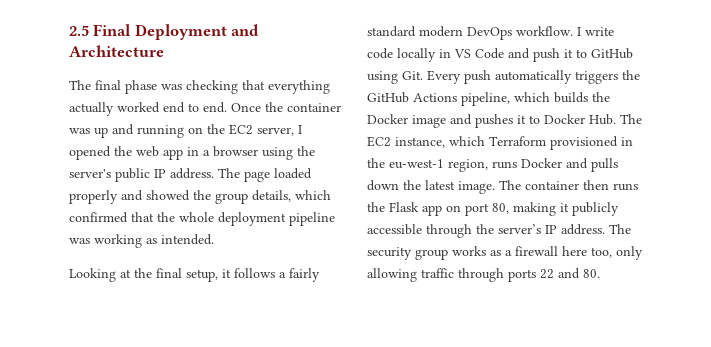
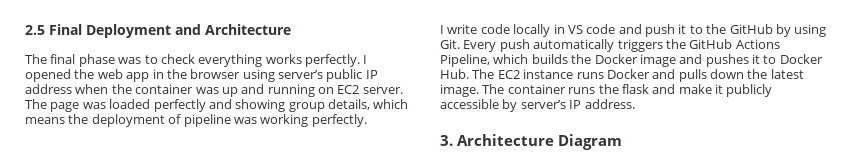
[186,80,330,94] [69,102,261,116] checking that everything actually worked end to end. Once -> [144,54,368,67] [25,69,378,82] [25,84,109,94] to check everything works perfectly. I opened the web app in the browser using server’s public IP address when
[207,124,302,136] [69,146,315,160] [69,168,312,182] [69,190,331,204] [69,212,335,226] [69,234,214,248] [69,268,320,282] [367,26,573,40] the EC2 server, I opened the web app in a browser using the server's public IP address. The page loaded properly and showed the group details, which confirmed that the whole deployment pipeline was working as intended. // Looking at the final setup, it follows a fairly standard modern DevOps workflow. -> [337,85,403,94] [25,99,409,112] [25,114,367,127] EC2 server. The page was loaded perfectly and showing group details, which means the deployment of pipeline was working perfectly. //
[475,48,504,59] Code -> [586,24,616,34] code
[591,48,633,59] GitHub -> [706,24,791,37] the GitHub by
[461,92,510,106] pipeline, -> [440,54,490,67] Pipeline,
[395,136,633,150] [367,158,488,172] instance, which Terraform provisioned in the eu-west-1 region, -> [523,69,574,79] instance
[583,180,609,190] then -> (566, 89) none
[389,202,556,216] Flask app on port 80, making -> [621,84,712,94] flask and make
[426,224,494,238] through the -> [502,99,518,112] by
[609,224,631,234] [367,246,643,260] [367,268,600,282] The security group works as a firewall here too, only allowing traffic through ports 22 and 80. -> [440,134,622,150] // 3. Architecture Diagram

